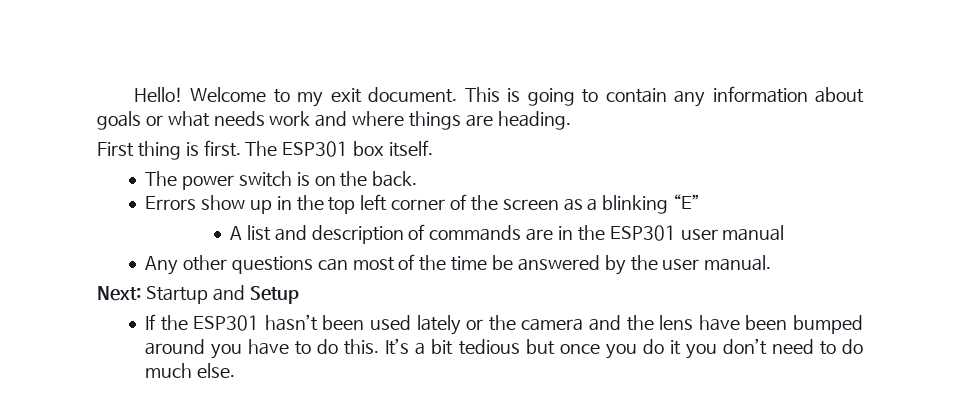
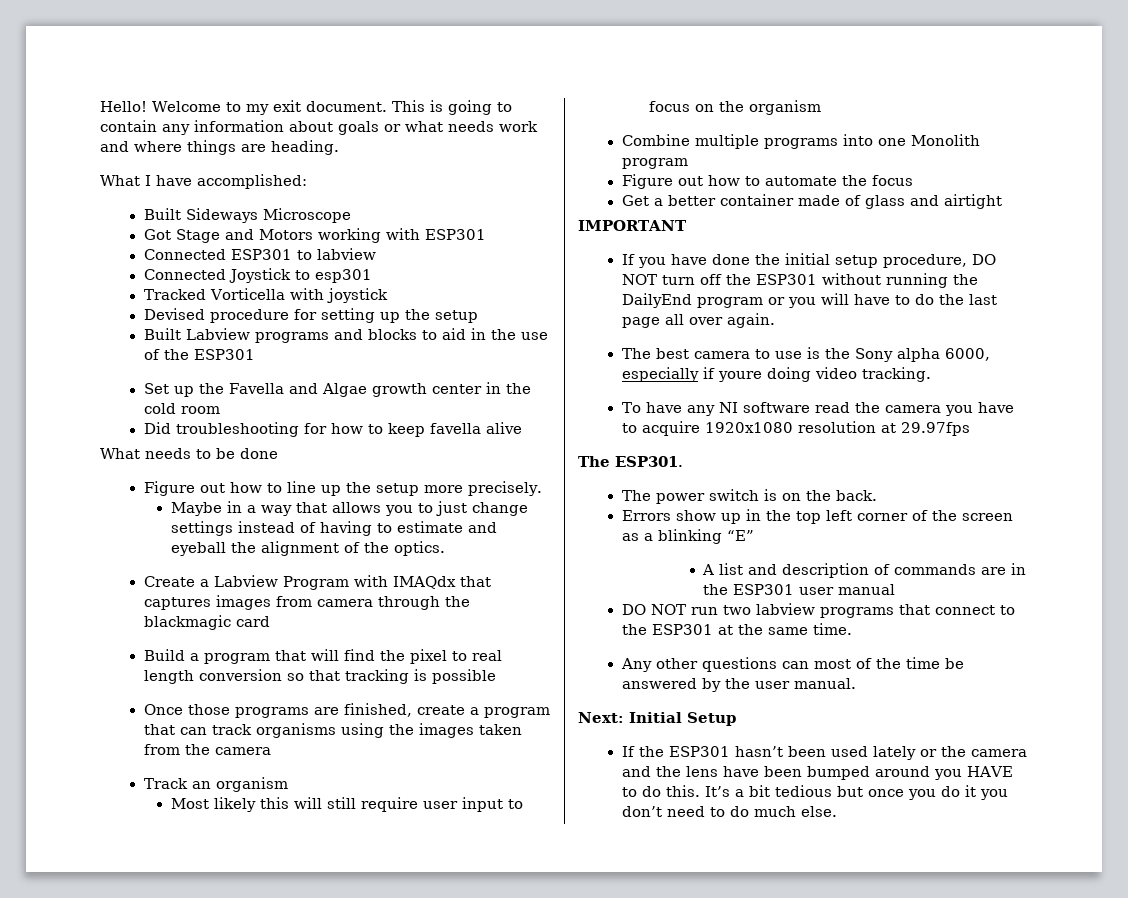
[97,140,434,160] First thing is first. The ESP301 box itself. -> [100,174,307,189] [143,208,351,223] [143,228,486,243] [143,248,376,260] [143,268,372,283] [143,288,388,303] [143,308,478,323] [143,328,548,343] [143,349,255,360] [143,382,531,397] [143,403,220,414] [143,422,522,437] [100,448,278,459] [143,481,542,496] [170,501,528,516] [170,521,497,536] [170,541,445,556] [143,575,491,590] [143,595,470,610] [143,615,270,630] [143,649,502,664] [143,669,496,684] [143,703,550,718] [143,723,522,738] [143,744,271,755] [143,777,288,792] [170,797,523,812] [648,100,821,115] [621,134,980,149] [621,158,688,169] [621,174,913,189] [621,194,1002,209] [578,220,687,231] [621,253,996,268] [621,273,978,288] [621,293,997,308] [621,313,775,328] [621,347,990,362] [621,367,931,382] [621,402,1014,416] [621,421,970,436] [578,456,683,467] What I have accomplished: // Built Sideways Microscope // Got Stage and Motors working with ESP301 // Connected ESP301 to labview // Connected Joystick to esp301 // Tracked Vorticella with joystick // Devised procedure for setting up the setup // Built Labview programs and blocks to aid in the use of the ESP301 // Set up the Favella and Algae growth center in the cold room // Did troubleshooting for how to keep favella alive // What needs to be done // Figure out how to line up the setup more precisely. // Maybe in a way that allows you to just change settings instead of having to estimate and eyeball the alignment of the optics. // Create a Labview Program with IMAQdx that captures images from camera through the blackmagic card // Build a program that will find the pixel to real length conversion so that tracking is possible // Once those programs are finished, create a program that can track organisms using the images taken from the camera // Track an organism // Most likely this will still require user input to focus on the organism // Combine multiple programs into one Monolith program // Figure out how to automate the focus // Get a better container made of glass and airtight // IMPORTANT // If you have done the initial setup procedure, DO NOT turn off the ESP301 without running the DailyEnd program or you will have to do the last page all over again. // The best camera to use is the Sony alpha 6000, especially if youre doing video tracking. // To have any NI software read the camera you have to acquire 1920x1080 resolution at 29.97fps // The ESP301.
(785, 233) none -> [621,603,1015,618] [621,623,852,635] // DO NOT run two labview programs that connect to the ESP301 at the same time.
[145,285,245,304] Startup and -> [629,712,682,723] Initial
[248,339,290,355] have -> [966,766,1013,777] HAVE

